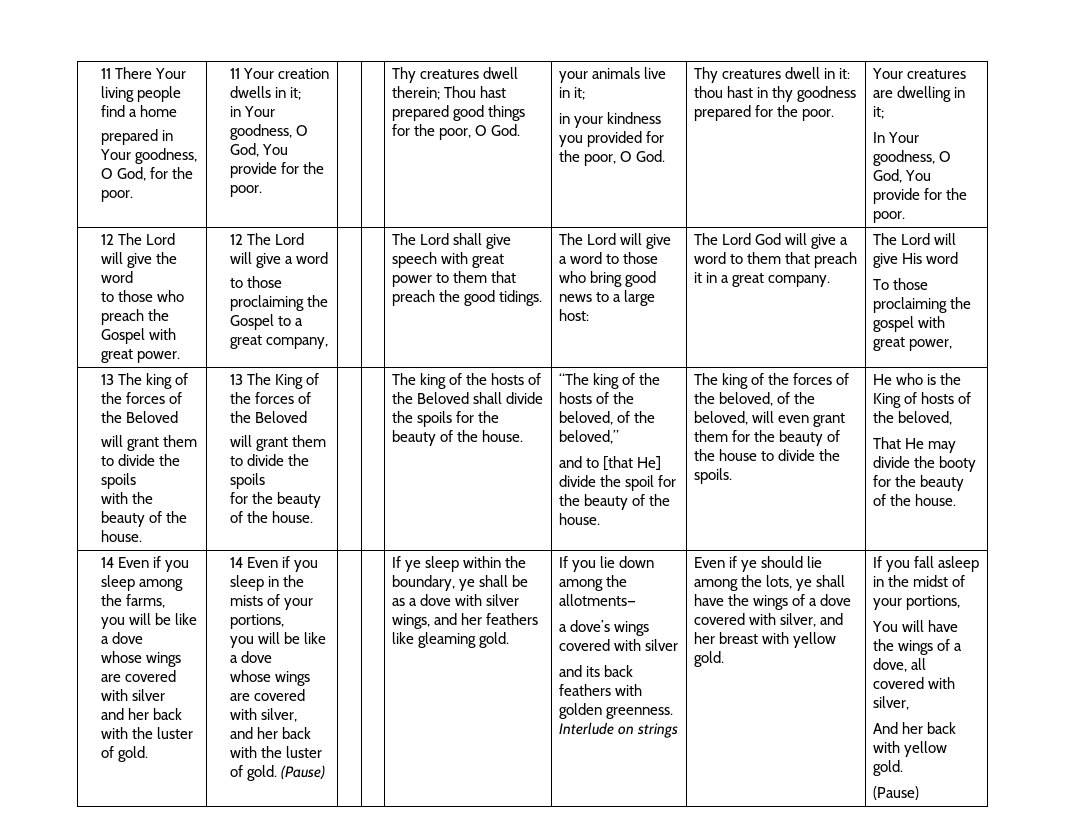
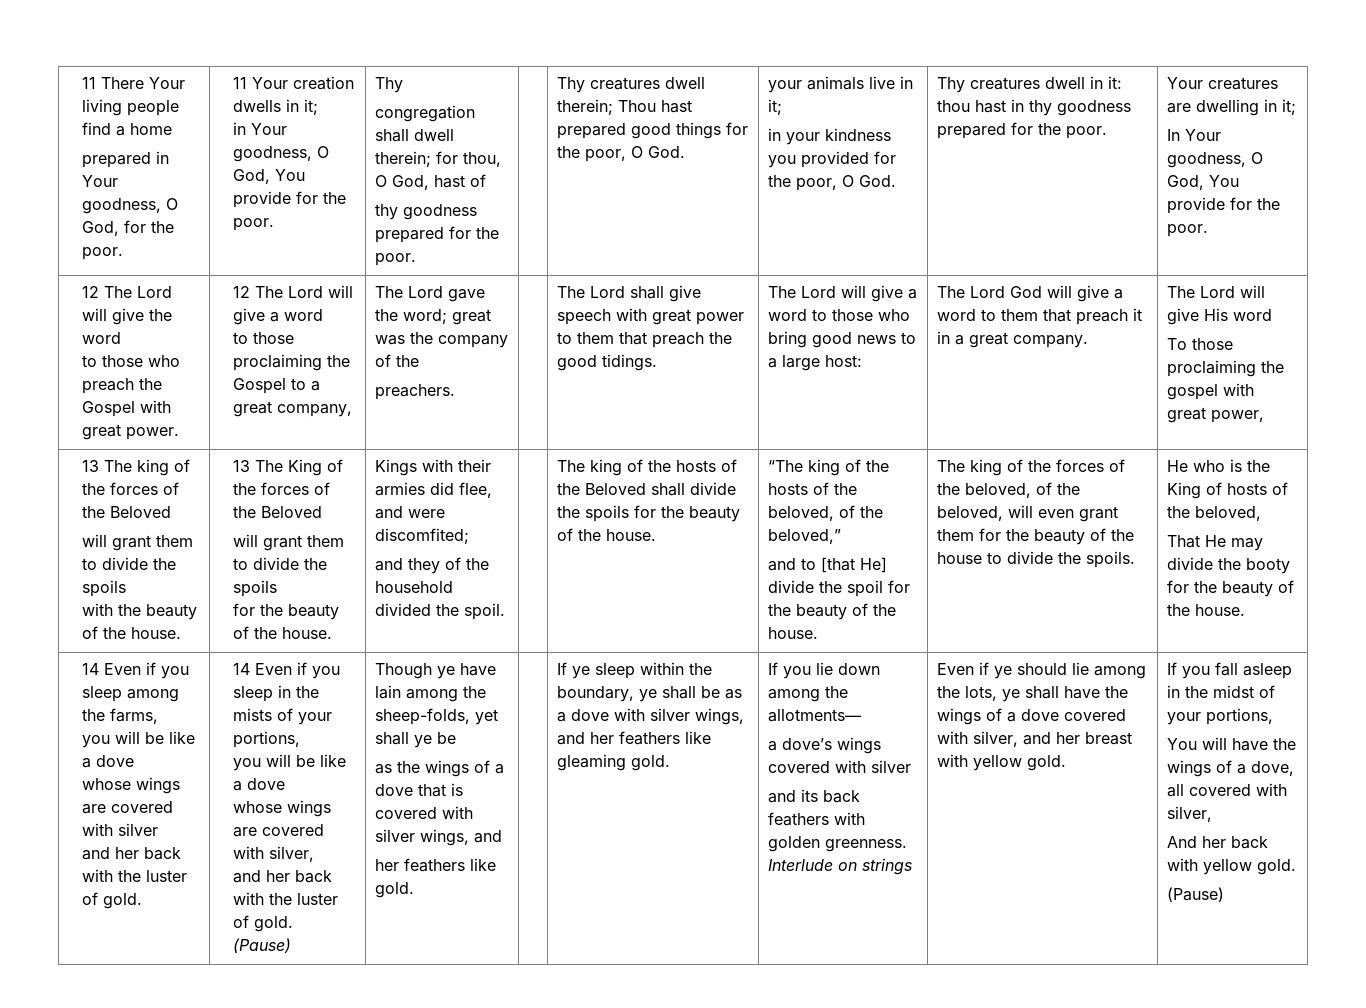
(263, 191) none -> [375,77,404,93] [375,105,476,122] [375,129,455,142] [375,151,502,167] [375,174,487,190] [375,204,478,220] [375,226,500,243] [375,253,417,266] Thy // congregation shall dwell therein; for thou, O God, hast of // thy goodness prepared for the poor.
(329, 343) none -> [375,286,486,302] [375,309,492,325] [375,332,509,348] [375,354,420,367] [375,384,456,400] The Lord gave the word; great was the company of the // preachers.
(314, 517) none -> [375,459,492,476] [375,482,493,498] [375,506,446,519] [375,528,470,544] [375,557,490,574] [375,581,454,593] [375,603,506,620] Kings with their armies did flee, and were discomfited; // and they of the household divided the spoil.
(326, 772) none -> [375,663,497,679] [375,685,487,702] [375,708,499,725] [375,732,457,748] [375,760,505,777] [375,783,464,797] [375,806,474,819] [375,829,503,846] [375,858,497,872] [375,882,415,898] Though ye have lain among the sheep-folds, yet shall ye be // as the wings of a dove that is covered with silver wings, and // her feathers like gold.

